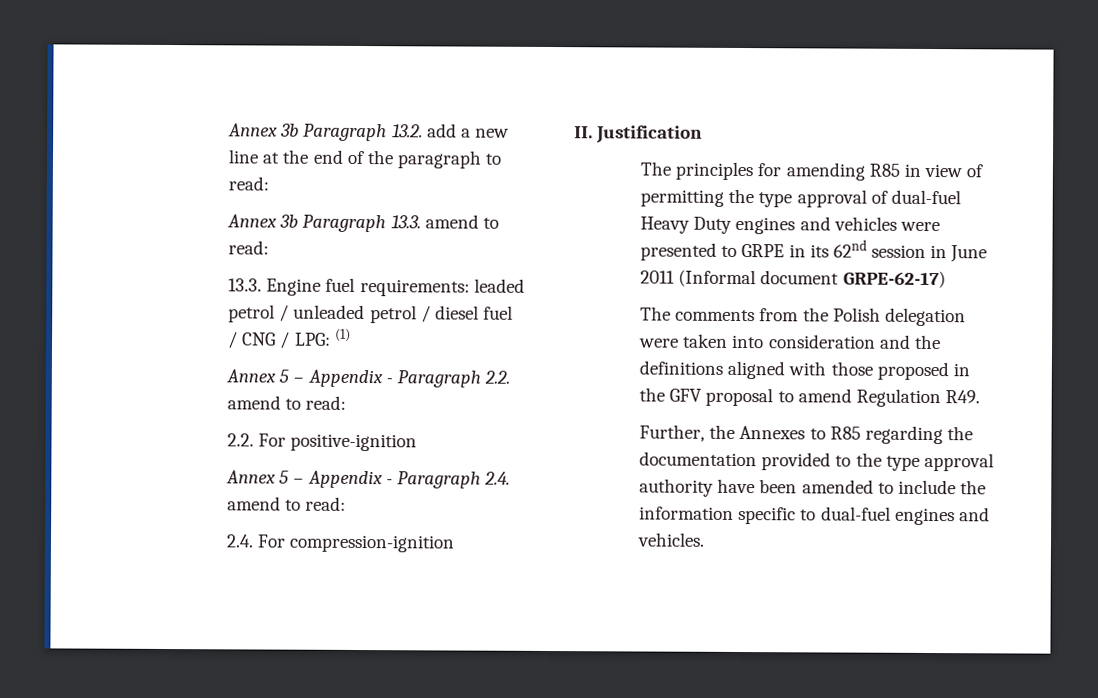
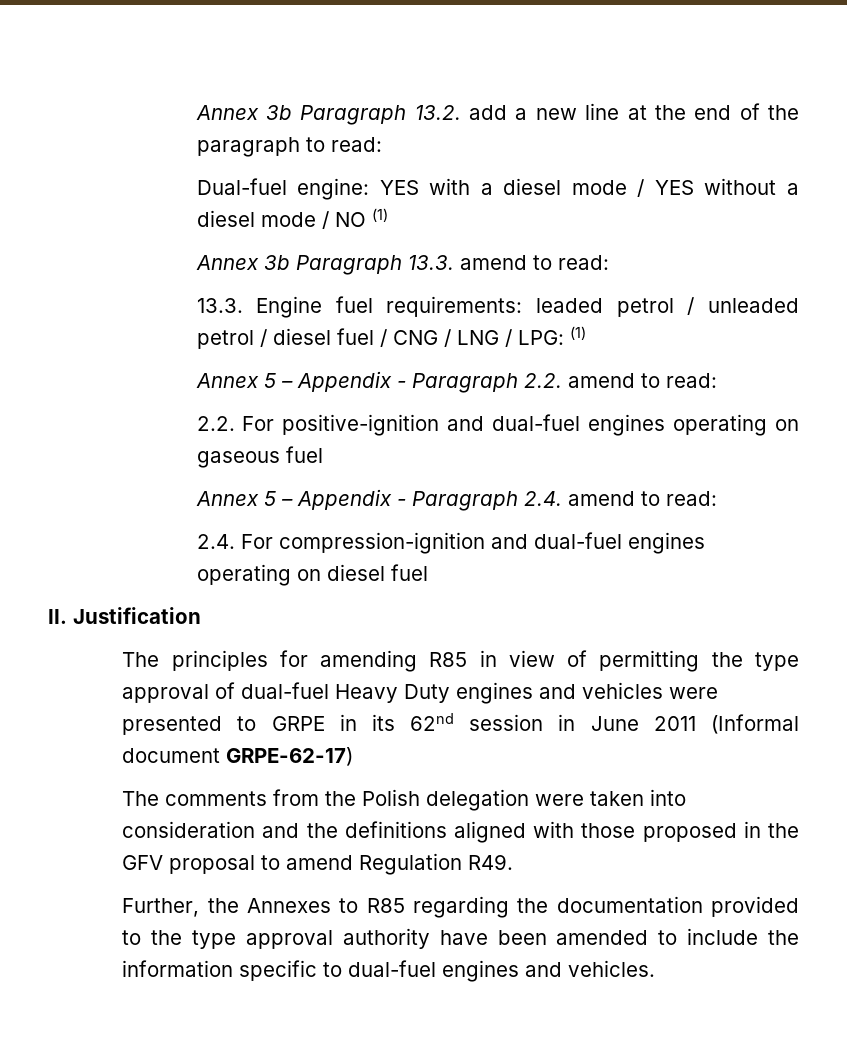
(270, 183) none -> [196,178,799,200] [196,208,388,229] // Dual-fuel engine: YES with a diesel mode / YES without a diesel mode / NO (1)
(291, 340) none -> [456,329,512,347] LNG /
(418, 442) none -> [447,414,800,436] [196,446,323,468] and dual-fuel engines operating on gaseous fuel
(456, 543) none -> [490,532,705,554] [196,564,428,586] and dual-fuel engines operating on diesel fuel

